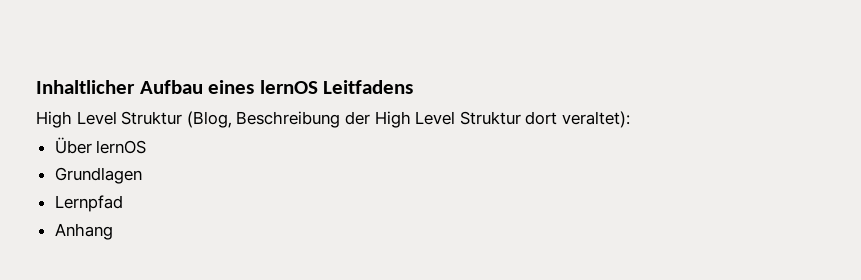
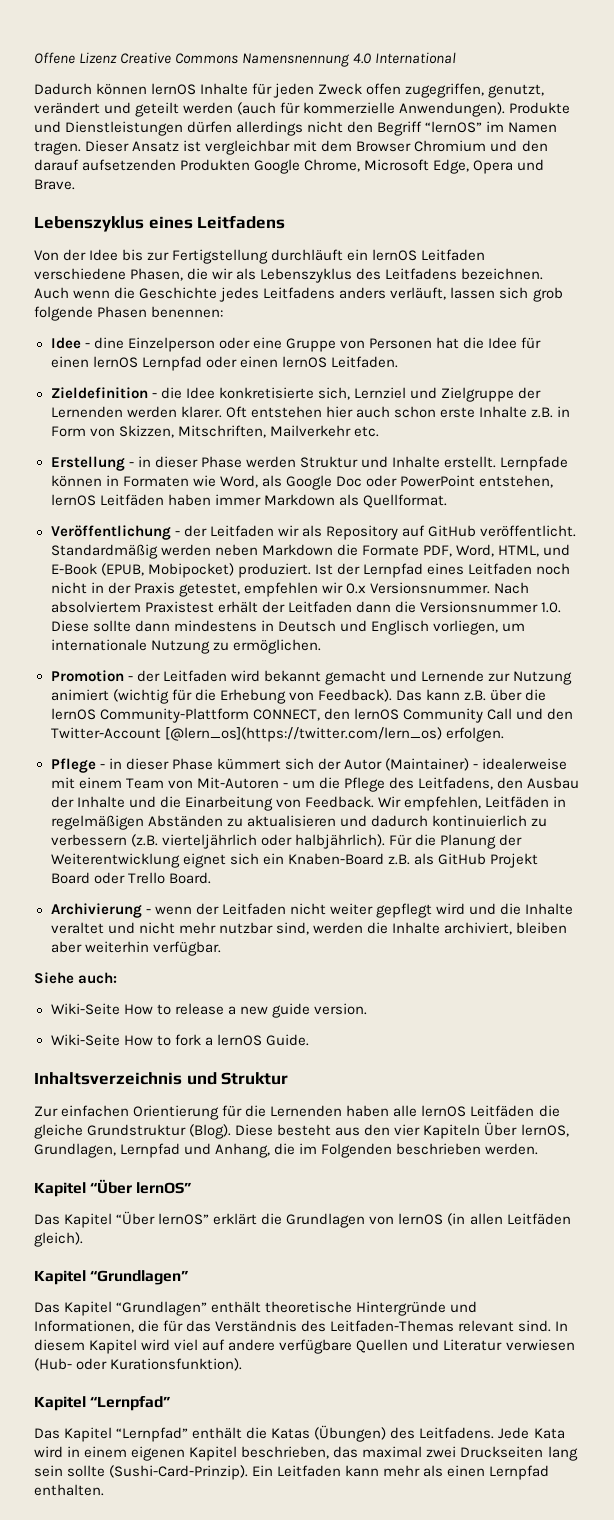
[36,80,414,94] [36,111,630,128] [54,137,147,154] [54,167,142,184] [54,195,123,212] [54,223,113,240] Inhaltlicher Aufbau eines lernOS Leitfadens // High Level Struktur (Blog, Beschreibung der High Level Struktur dort veraltet): // Über lernOS // Grundlagen // Lernpfad // Anhang -> [34,52,457,67] [34,83,545,98] [34,102,571,117] [34,121,558,136] [34,140,548,155] [34,159,545,174] [34,179,75,190] [34,215,286,232] [34,249,486,264] [34,268,544,283] [34,287,563,302] [34,306,224,321] [50,337,542,352] [50,356,398,371] [50,387,541,402] [50,406,571,418] [50,425,379,438] [50,456,568,471] [50,475,554,490] [50,494,447,508] [50,525,576,540] [50,544,570,559] [50,563,570,578] [50,582,529,597] [50,601,561,613] [50,620,525,635] [50,639,321,654] [50,670,572,685] [50,689,547,704] [50,708,573,723] [50,727,504,742] [50,758,568,773] [50,777,580,792] [50,796,566,811] [50,815,547,830] [50,834,522,849] [50,853,538,868] [50,872,211,884] [50,903,574,918] [50,922,567,935] [50,941,221,956] [34,972,118,984] [50,1003,367,1018] [50,1034,309,1046] [34,1072,289,1085] [34,1105,560,1120] [34,1122,569,1139] [34,1143,539,1158] [34,1179,193,1197] [34,1211,571,1228] [34,1232,83,1247] [34,1270,190,1285] [34,1301,478,1316] [34,1320,569,1333] [34,1339,575,1354] [34,1358,243,1371] [34,1396,172,1411] [34,1425,565,1442] [34,1446,578,1461] [34,1465,550,1480] [34,1484,104,1496] Offene Lizenz Creative Commons Namensnennung 4.0 International // Dadurch können lernOS Inhalte für jeden Zweck offen zugegriffen, genutzt, verändert und geteilt werden (auch für kommerzielle Anwendungen). Produkte und Dienstleistungen dürfen allerdings nicht den Begriff “lernOS” im Namen tragen. Dieser Ansatz ist vergleichbar mit dem Browser Chromium und den darauf aufsetzenden Produkten Google Chrome, Microsoft Edge, Opera und Brave. // Lebenszyklus eines Leitfadens // Von der Idee bis zur Fertigstellung durchläuft ein lernOS Leitfaden verschiedene Phasen, die wir als Lebenszyklus des Leitfadens bezeichnen. Auch wenn die Geschichte jedes Leitfadens anders verläuft, lassen sich grob folgende Phasen benennen: // Idee - dine Einzelperson oder eine Gruppe von Personen hat die Idee für einen lernOS Lernpfad oder einen lernOS Leitfaden. // Zieldefinition - die Idee konkretisierte sich, Lernziel und Zielgruppe der Lernenden werden klarer. Oft entstehen hier auch schon erste Inhalte z.B. in Form von Skizzen, Mitschriften, Mailverkehr etc. // Erstellung - in dieser Phase werden Struktur und Inhalte erstellt. Lernpfade können in Formaten wie Word, als Google Doc oder PowerPoint entstehen, lernOS Leitfäden haben immer Markdown als Quellformat. // Veröffentlichung - der Leitfaden wir als Repository auf GitHub veröffentlicht. Standardmäßig werden neben Markdown die Formate PDF, Word, HTML, und E-Book (EPUB, Mobipocket) produziert. Ist der Lernpfad eines Leitfaden noch nicht in der Praxis getestet, empfehlen wir 0.x Versionsnummer. Nach absolviertem Praxistest erhält der Leitfaden dann die Versionsnummer 1.0. Diese sollte dann mindestens in Deutsch und Englisch vorliegen, um internationale Nutzung zu ermöglichen. // Promotion - der Leitfaden wird bekannt gemacht und Lernende zur Nutzung animiert (wichtig für die Erhebung von Feedback). Das kann z.B. über die lernOS Community-Plattform CONNECT, den lernOS Community Call und den Twitter-Account [@lern_os](https://twitter.com/lern_os) erfolgen. // Pflege - in dieser Phase kümmert sich der Autor (Maintainer) - idealerweise mit einem Team von Mit-Autoren - um die Pflege des Leitfadens, den Ausbau der Inhalte und die Einarbeitung von Feedback. Wir empfehlen, Leitfäden in regelmäßigen Abständen zu aktualisieren und dadurch kontinuierlich zu verbessern (z.B. vierteljährlich oder halbjährlich). Für die Planung der Weiterentwicklung eignet sich ein Knaben-Board z.B. als GitHub Projekt Board oder Trello Board. // Archivierung - wenn der Leitfaden nicht weiter gepflegt wird und die Inhalte veraltet und nicht mehr nutzbar sind, werden die Inhalte archiviert, bleiben aber weiterhin verfügbar. // Siehe auch: // Wiki-Seite How to release a new guide version. // Wiki-Seite How to fork a lernOS Guide. // Inhaltsverzeichnis und Struktur // Zur einfachen Orientierung für die Lernenden haben alle lernOS Leitfäden die gleiche Grundstruktur (Blog). Diese besteht aus den vier Kapiteln Über lernOS, Grundlagen, Lernpfad und Anhang, die im Folgenden beschrieben werden. // Kapitel “Über lernOS” // Das Kapitel “Über lernOS” erklärt die Grundlagen von lernOS (in allen Leitfäden gleich). // Kapitel “Grundlagen” // Das Kapitel “Grundlagen” enthält theoretische Hintergründe und Informationen, die für das Verständnis des Leitfaden-Themas relevant sind. In diesem Kapitel wird viel auf andere verfügbare Quellen und Literatur verwiesen (Hub- oder Kurationsfunktion). // Kapitel “Lernpfad” // Das Kapitel “Lernpfad” enthält die Katas (Übungen) des Leitfadens. Jede Kata wird in einem eigenen Kapitel beschrieben, das maximal zwei Druckseiten lang sein sollte (Sushi-Card-Prinzip). Ein Leitfaden kann mehr als einen Lernpfad enthalten.

